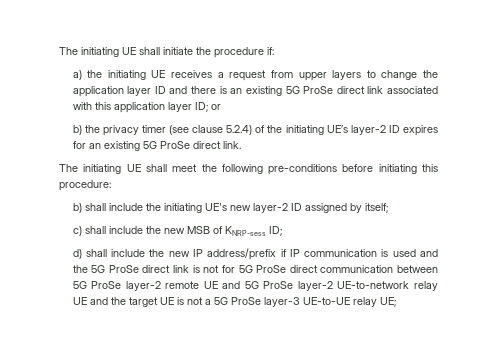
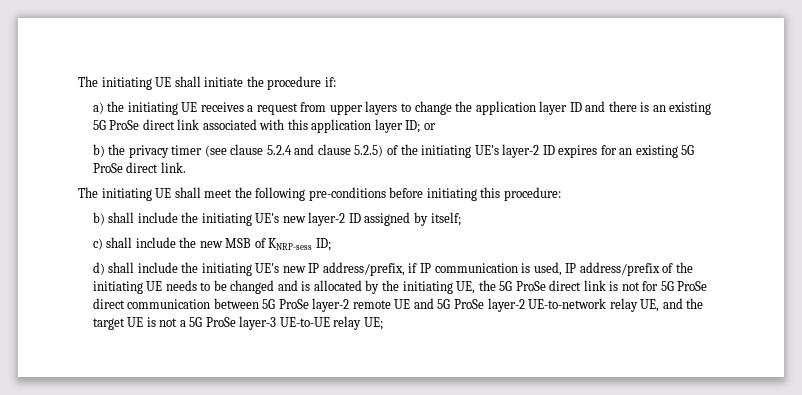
[226,125,253,135] 5.2.4) -> [266,144,384,157] 5.2.4 and clause 5.2.5)
(165, 253) none -> [201,263,280,276] initiating UE's
[207,248,277,260] address/prefix -> [322,262,405,276] address/prefix,
[392,249,438,257] used and -> [533,262,693,276] [92,280,476,294] used, IP address/prefix of the initiating UE needs to be changed and is allocated by the initiating UE,
[72,297,87,305] UE -> [640,299,660,312] UE,

